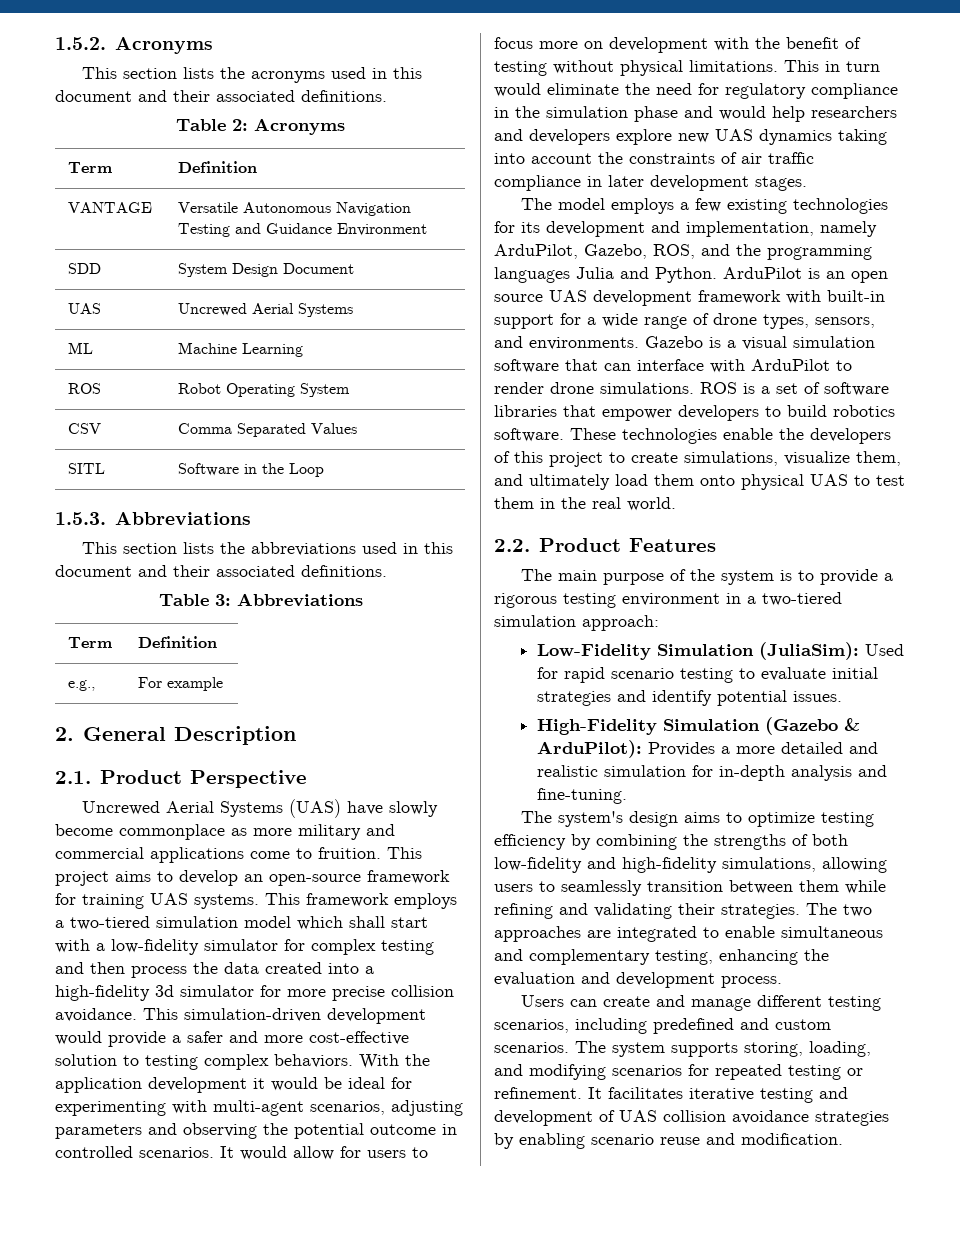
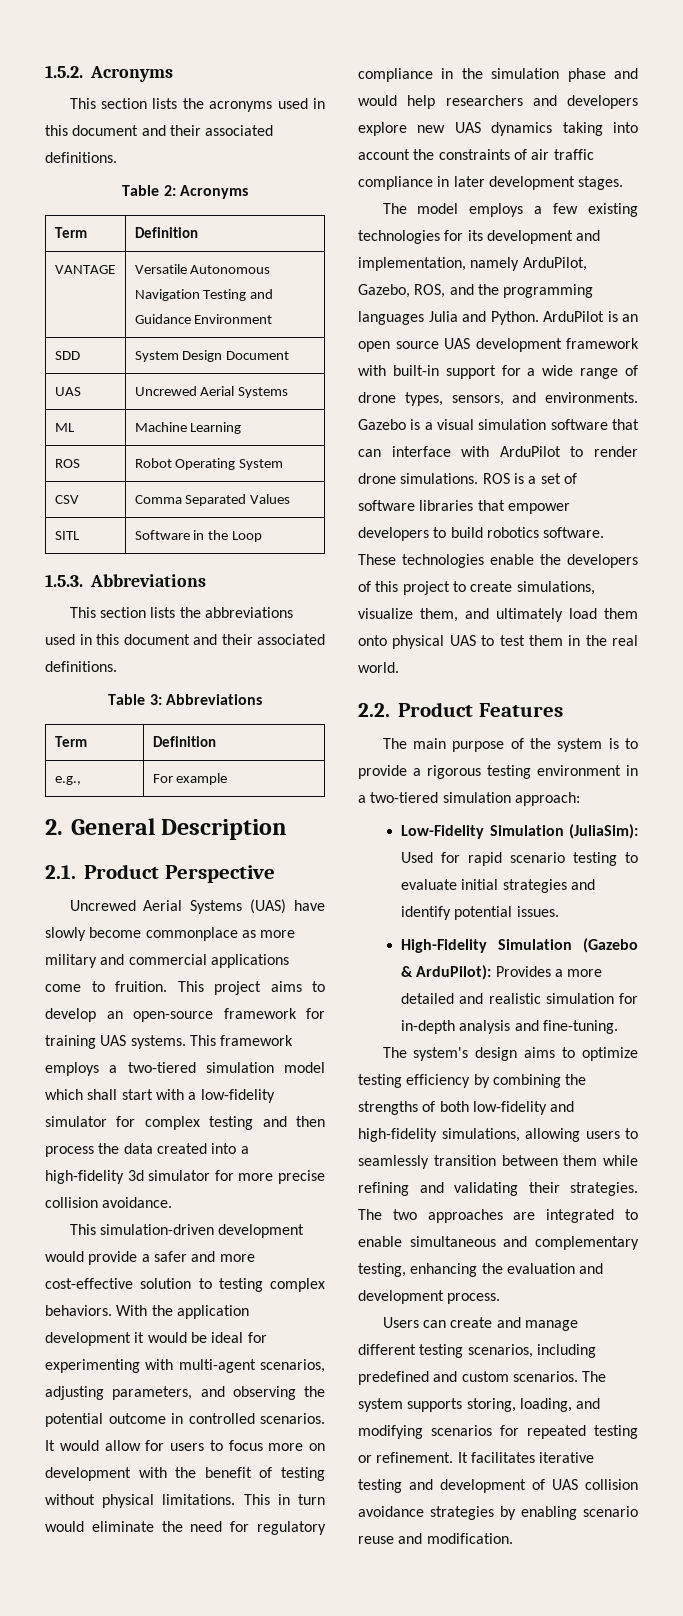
(137, 1015) none -> (173, 1202) //
[55,1124,142,1139] parameters -> [112,1386,193,1400] parameters,

